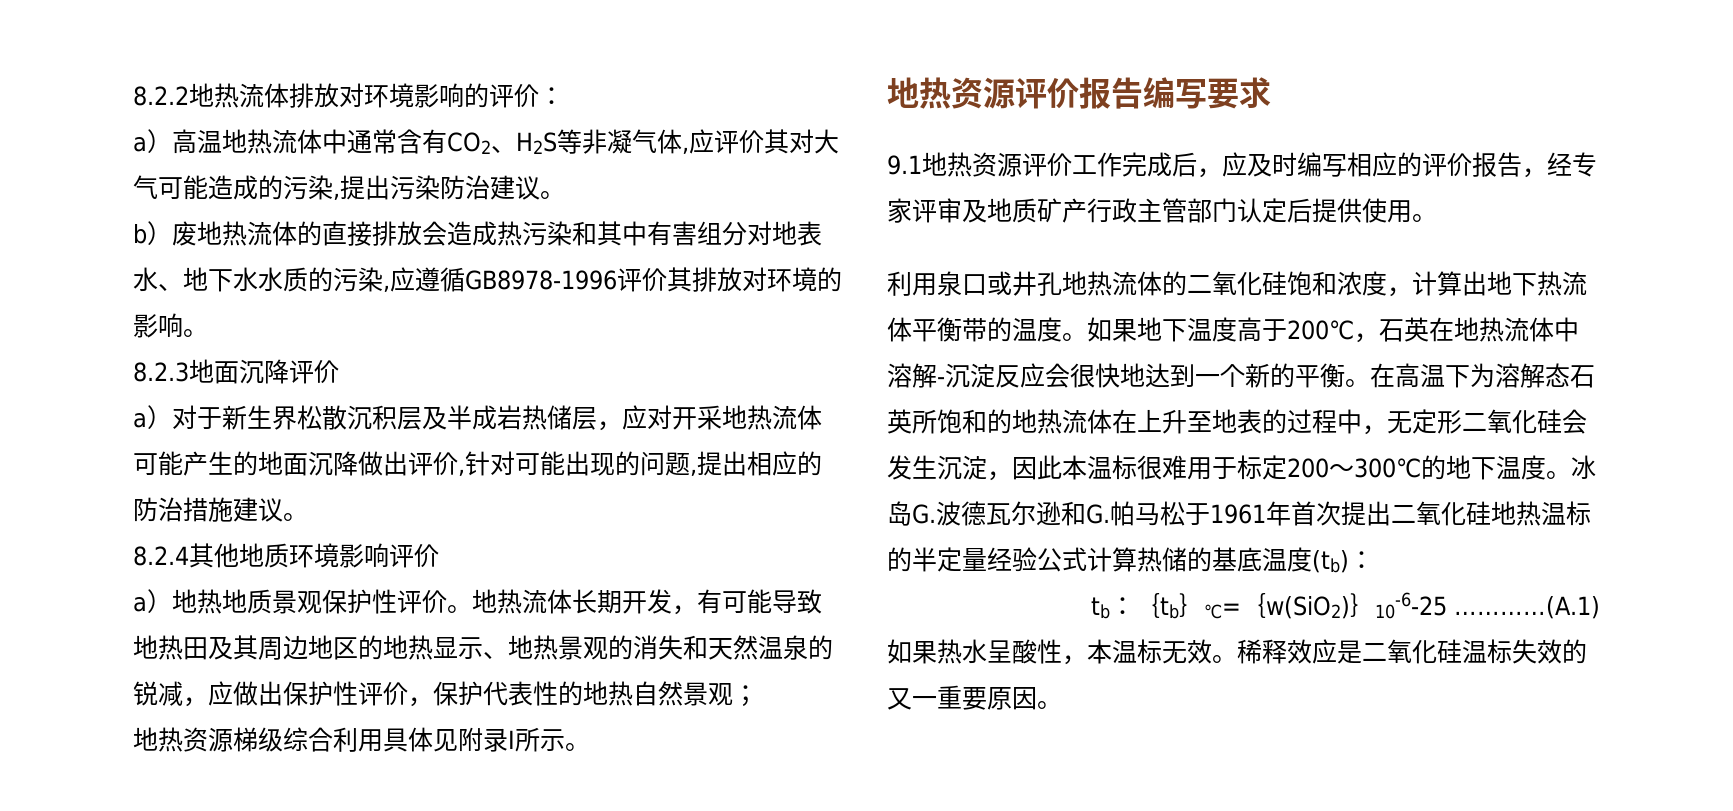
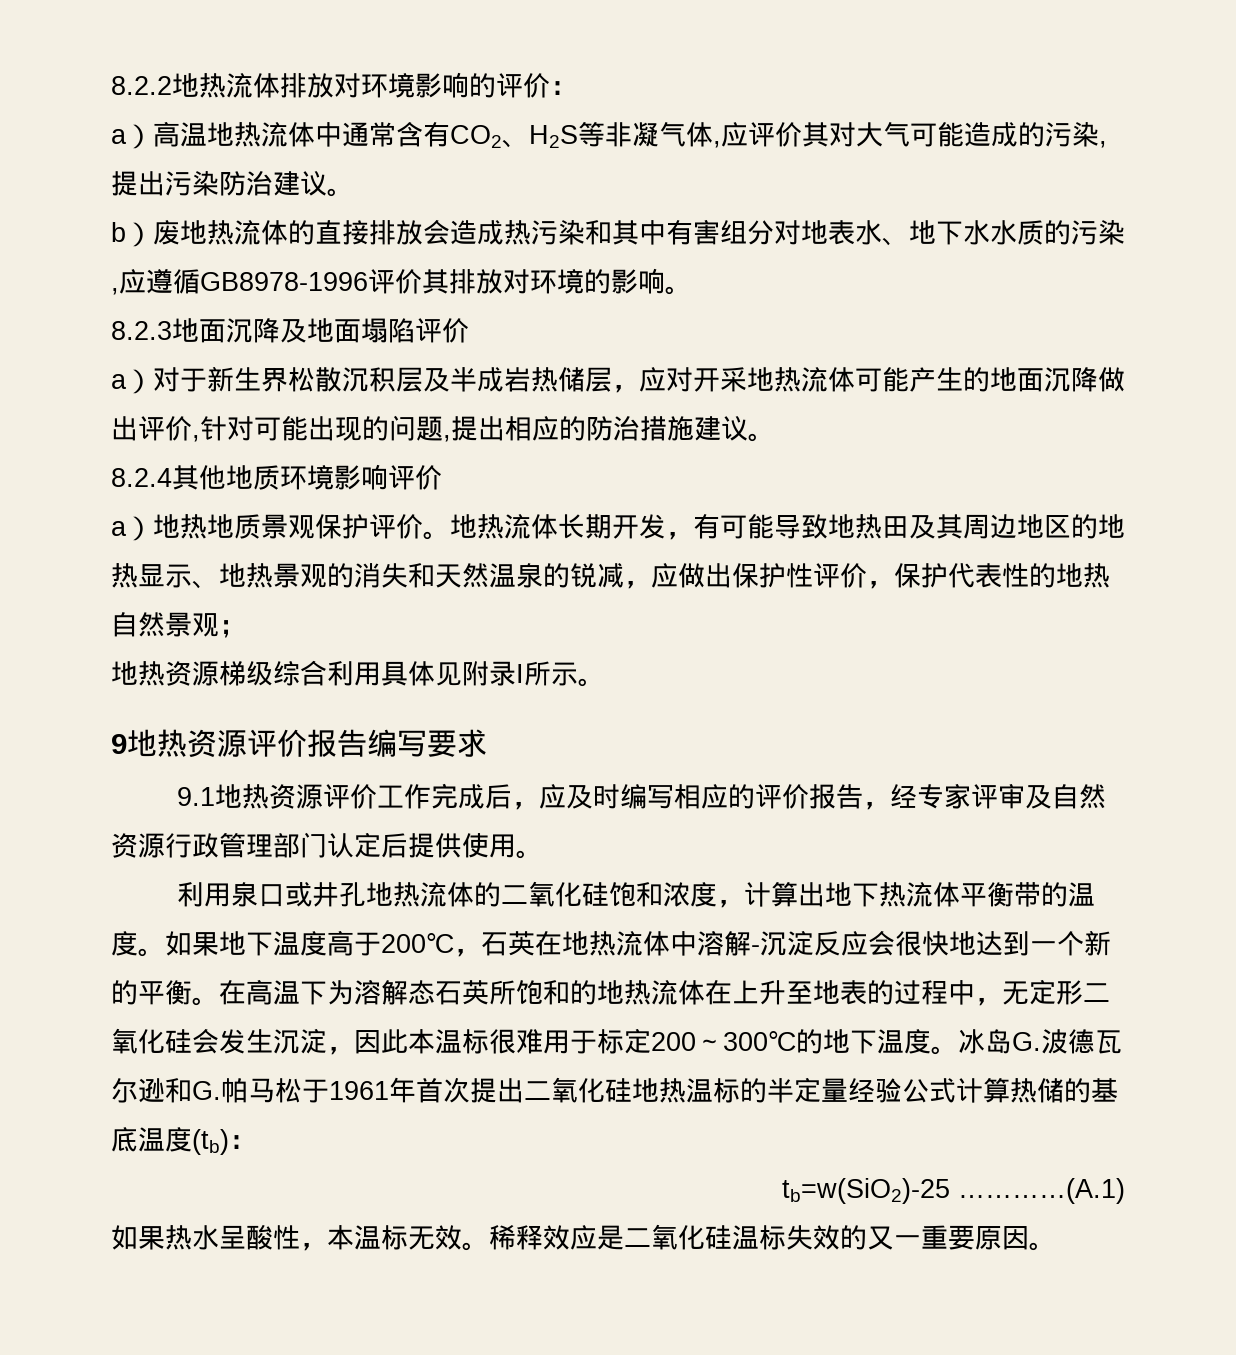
(289, 371) none -> [280,318,415,343] 及地面塌陷
[372,589,397,614] 性 -> (369, 526) none
(590, 747) none -> [111,734,127,754] 9
[987,198,1187,223] 地质矿产行政主管 -> [1052,784,1107,809] [111,832,273,858] 自然资源行政管理
[1091,592,1447,619] tb：｛tb｝℃=｛w(SiO2)｝10-6-25 -> [782,1178,950,1204] tb=w(SiO2)-25

